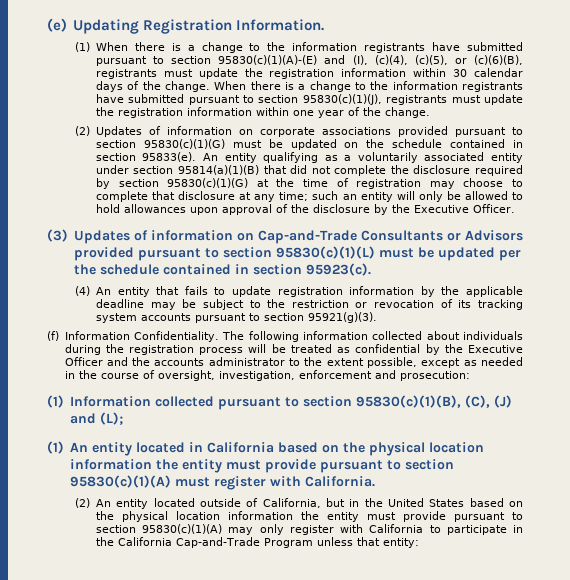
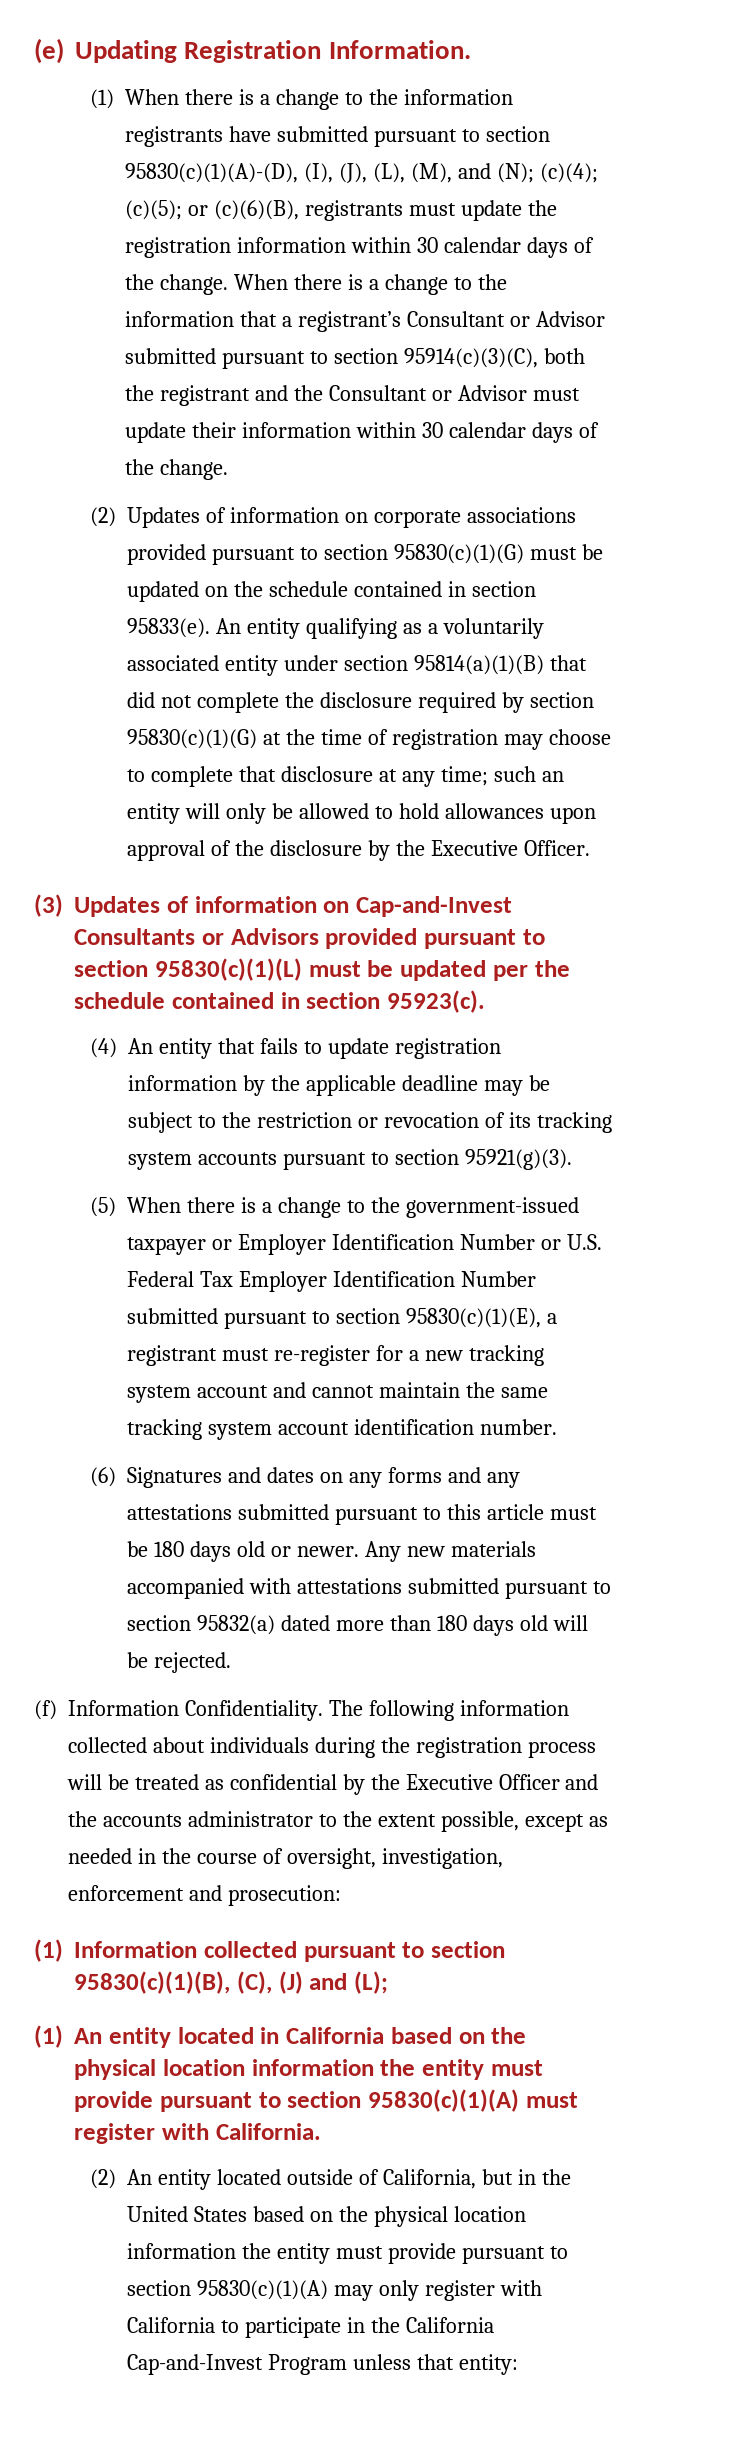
[218,55,448,65] 95830(c)(1)(A)-(E) and (I), (c)(4), (c)(5), -> [125,163,599,183] [125,200,183,220] 95830(c)(1)(A)-(D), (I), (J), (L), (M), and (N); (c)(4); (c)(5);
[461,82,523,92] [95,94,523,105] [95,107,344,118] registrants have submitted pursuant to section 95830(c)(1)(J), registrants must update the registration information within one year -> [240,311,606,332] [125,348,586,369] [125,385,581,406] [125,422,574,443] that a registrant’s Consultant or Advisor submitted pursuant to section 95914(c)(3)(C), both the registrant and the Consultant or Advisor must update their information within 30 calendar days
[257,230,357,244] Cap-and-Trade -> [356,896,512,917] Cap-and-Invest
(377, 317) none -> [90,1197,580,1218] [127,1234,603,1255] [127,1271,537,1292] [127,1308,558,1329] [127,1345,545,1366] [127,1382,549,1403] [127,1419,558,1440] [90,1467,521,1488] [127,1504,598,1525] [127,1541,536,1562] [127,1578,612,1599] [127,1615,588,1636] [127,1652,232,1673] // (5) When there is a change to the government-issued taxpayer or Employer Identification Number or U.S. Federal Tax Employer Identification Number submitted pursuant to section 95830(c)(1)(E), a registrant must re-register for a new tracking system account and cannot maintain the same tracking system account identification number. // (6) Signatures and dates on any forms and any attestations submitted pursuant to this article must be 180 days old or newer. Any new materials accompanied with attestations submitted pursuant to section 95832(a) dated more than 180 days old will be rejected.
[175,537,260,548] Cap-and-Trade -> [127,2354,264,2375] Cap-and-Invest

